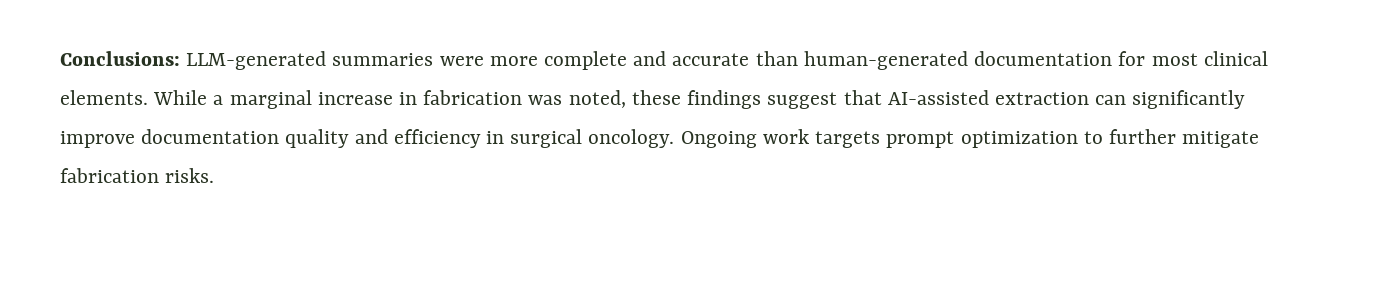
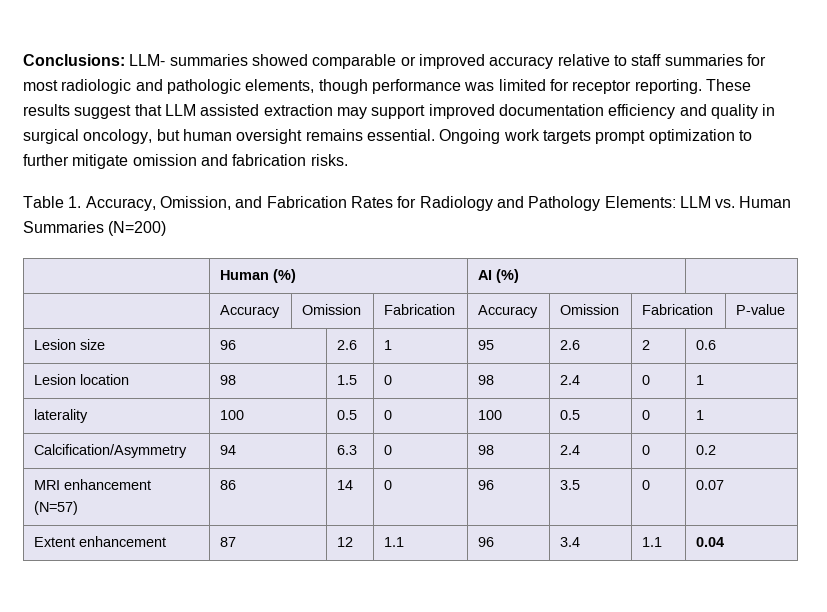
[186,51,1268,70] [60,90,1246,109] [60,129,675,148] LLM-generated summaries were more complete and accurate than human-generated documentation for most clinical elements. While a marginal increase in fabrication was noted, these findings suggest that AI-assisted extraction can significantly improve documentation quality and efficiency in surgical oncology. -> [129,54,766,69] [23,79,751,94] [23,104,776,119] [23,129,435,144] LLM- summaries showed comparable or improved accuracy relative to staff summaries for most radiologic and pathologic elements, though performance was limited for receptor reporting. These results suggest that LLM assisted extraction may support improved documentation efficiency and quality in surgical oncology, but human oversight remains essential.
(1260, 139) none -> [132,154,228,166] omission and
(215, 175) none -> [23,196,792,211] [23,221,167,236] [220,269,297,283] [478,269,520,283] [220,305,281,318] [302,304,362,315] [384,304,456,315] [478,305,539,318] [560,304,620,315] [642,304,714,315] [736,304,786,315] [34,339,106,350] [220,340,237,350] [337,340,358,350] [384,340,393,350] [478,340,495,350] [560,340,581,350] [642,340,651,350] [696,340,717,350] [34,374,130,385] [220,375,237,385] [337,375,358,385] [384,375,393,385] [478,375,495,385] [560,375,581,385] [642,375,651,385] [696,375,705,385] [34,409,89,423] [220,410,245,420] [337,410,358,420] [384,410,393,420] [478,410,503,420] [560,410,581,420] [642,410,651,420] [696,410,705,420] [34,444,188,458] [220,445,237,455] [337,445,358,455] [384,445,393,455] [478,445,495,455] [560,445,581,455] [642,445,651,455] [696,445,717,455] [34,479,152,490] [34,501,79,515] [220,480,237,490] [337,480,354,490] [384,480,393,490] [478,480,495,490] [560,480,581,490] [642,480,651,490] [696,480,725,490] [34,536,167,547] [220,537,237,547] [337,537,354,547] [384,537,405,547] [478,537,495,547] [560,537,581,547] [642,537,663,547] [696,537,725,547] // Table 1. Accuracy, Omission, and Fabrication Rates for Radiology and Pathology Elements: LLM vs. Human Summaries (N=200) // | Human (%) | AI (%) | // | Accuracy | Omission | Fabrication | Accuracy | Omission | Fabrication | P-value // Lesion size | 96 | 2.6 | 1 | 95 | 2.6 | 2 | 0.6 // Lesion location | 98 | 1.5 | 0 | 98 | 2.4 | 0 | 1 // laterality | 100 | 0.5 | 0 | 100 | 0.5 | 0 | 1 // Calcification/Asymmetry | 94 | 6.3 | 0 | 98 | 2.4 | 0 | 0.2 // MRI enhancement (N=57) | 86 | 14 | 0 | 96 | 3.5 | 0 | 0.07 // Extent enhancement | 87 | 12 | 1.1 | 96 | 3.4 | 1.1 | 0.04

